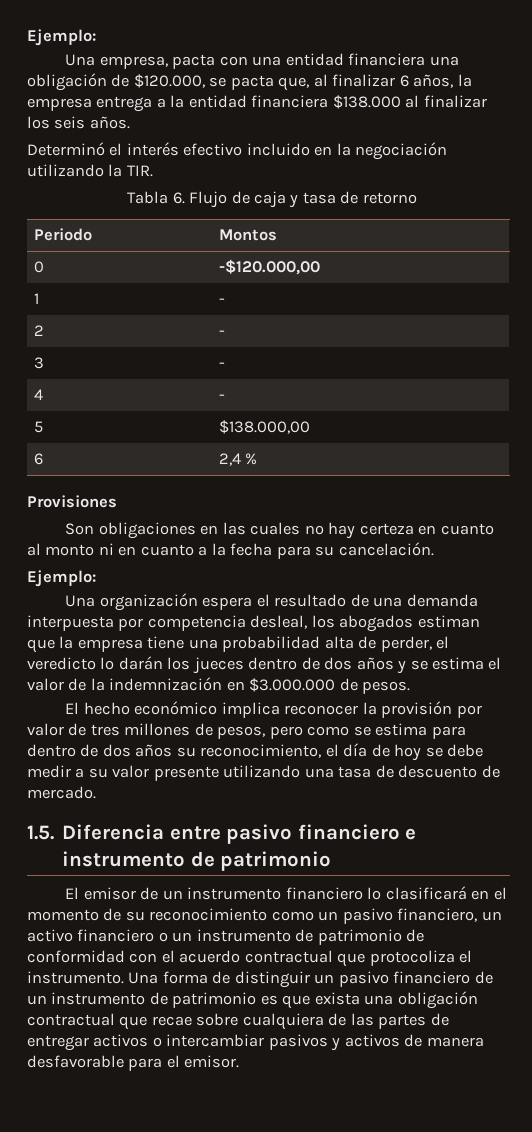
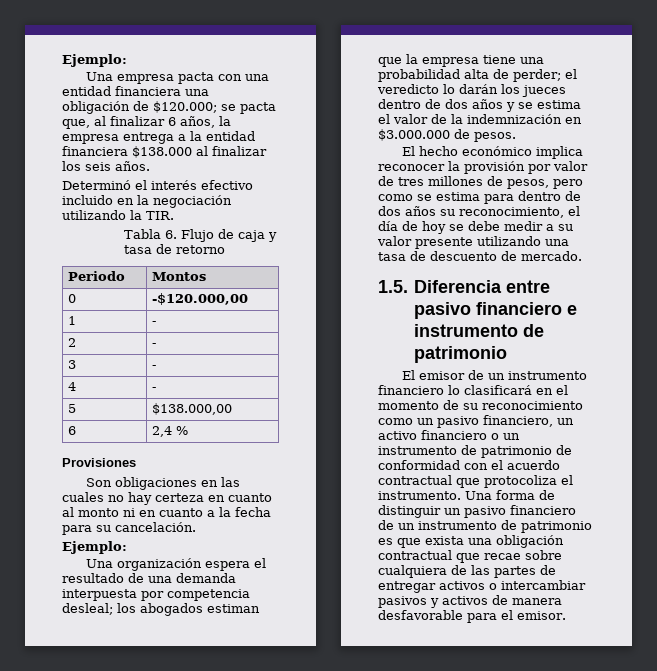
[27,29,96,46] [65,54,168,69] Ejemplo: // Una empresa, -> [62,54,127,67] [86,72,175,84] Ejemplo: // Una empresa
[133,74,205,88] $120.000, -> [153,101,217,113] $120.000;
[250,615,308,629] desleal, -> [62,603,113,615] desleal;
[380,636,432,652] perder, -> [513,69,561,82] perder;

